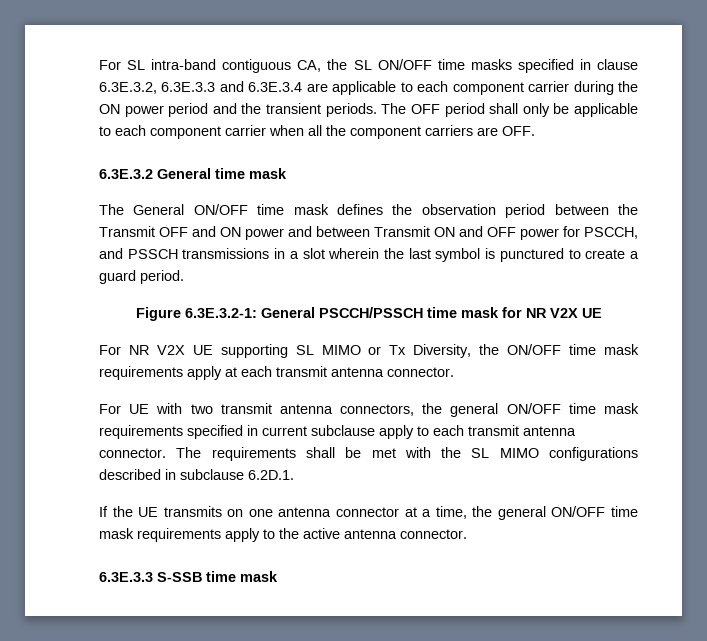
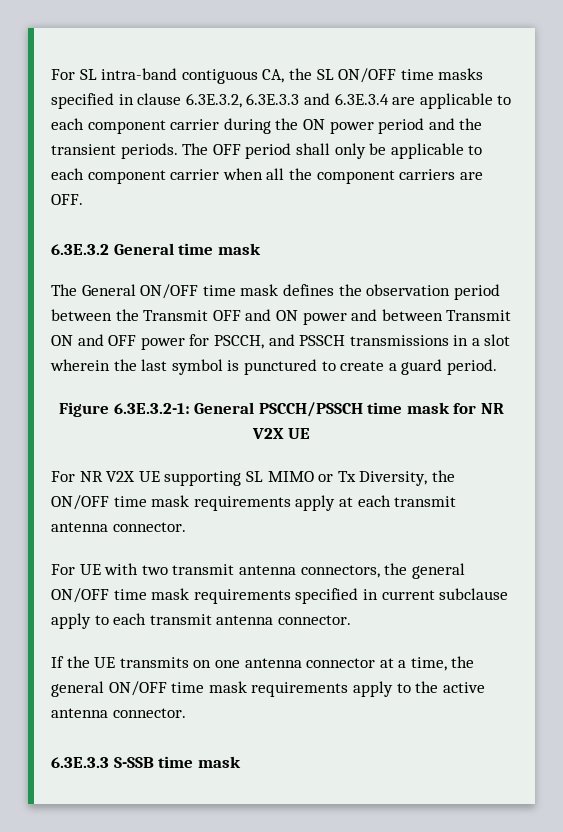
[176,447,639,461] [99,469,294,480] The requirements shall be met with the SL MIMO configurations described in subclause 6.2D.1. -> (351, 620) none

